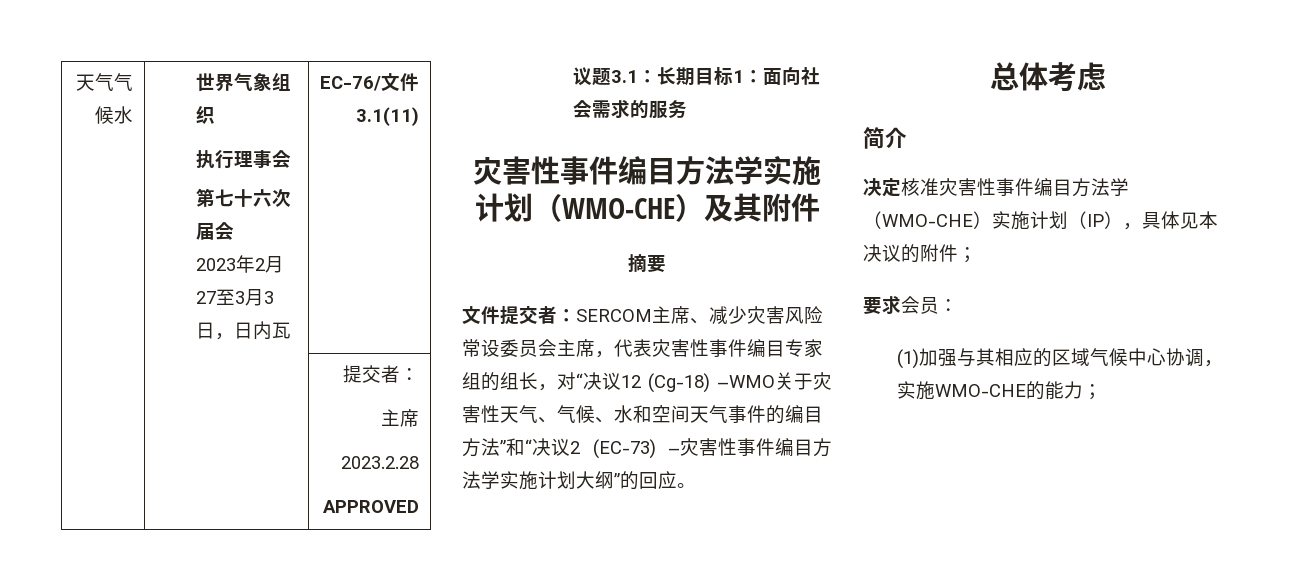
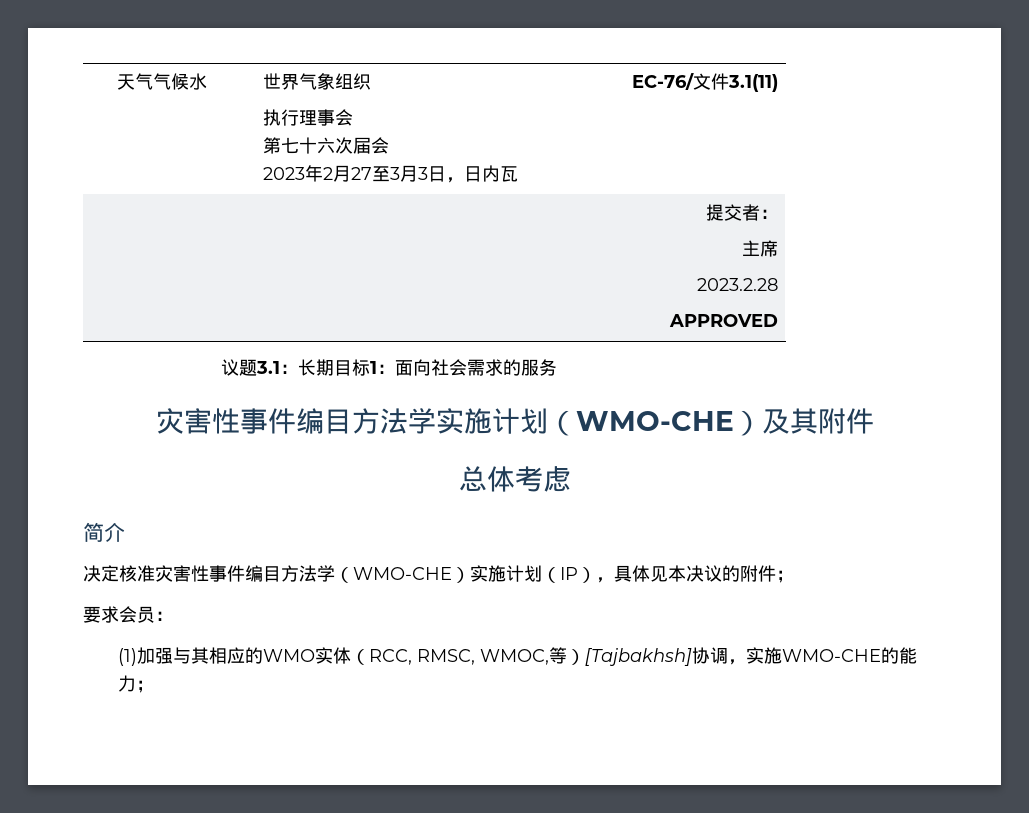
[628,254,666,272] [462,305,823,325] [462,339,823,358] [462,372,832,393] [462,405,823,424] [462,438,832,459] [462,471,696,490] // 摘要 // 文件提交者：SERCOM主席、减少灾害风险常设委员会主席，代表灾害性事件编目专家组的组长，对“决议12 (Cg-18) –WMO关于灾害性天气、气候、水和空间天气事件的编目方法”和“决议2 (EC-73) –灾害性事件编目方法学实施计划大纲”的回应。 -> (874, 421) none
[1051,348,1166,366] 区域气候中心 -> [262,647,692,666] WMO实体（RCC, RMSC, WMOC,等）[Tajbakhsh]

